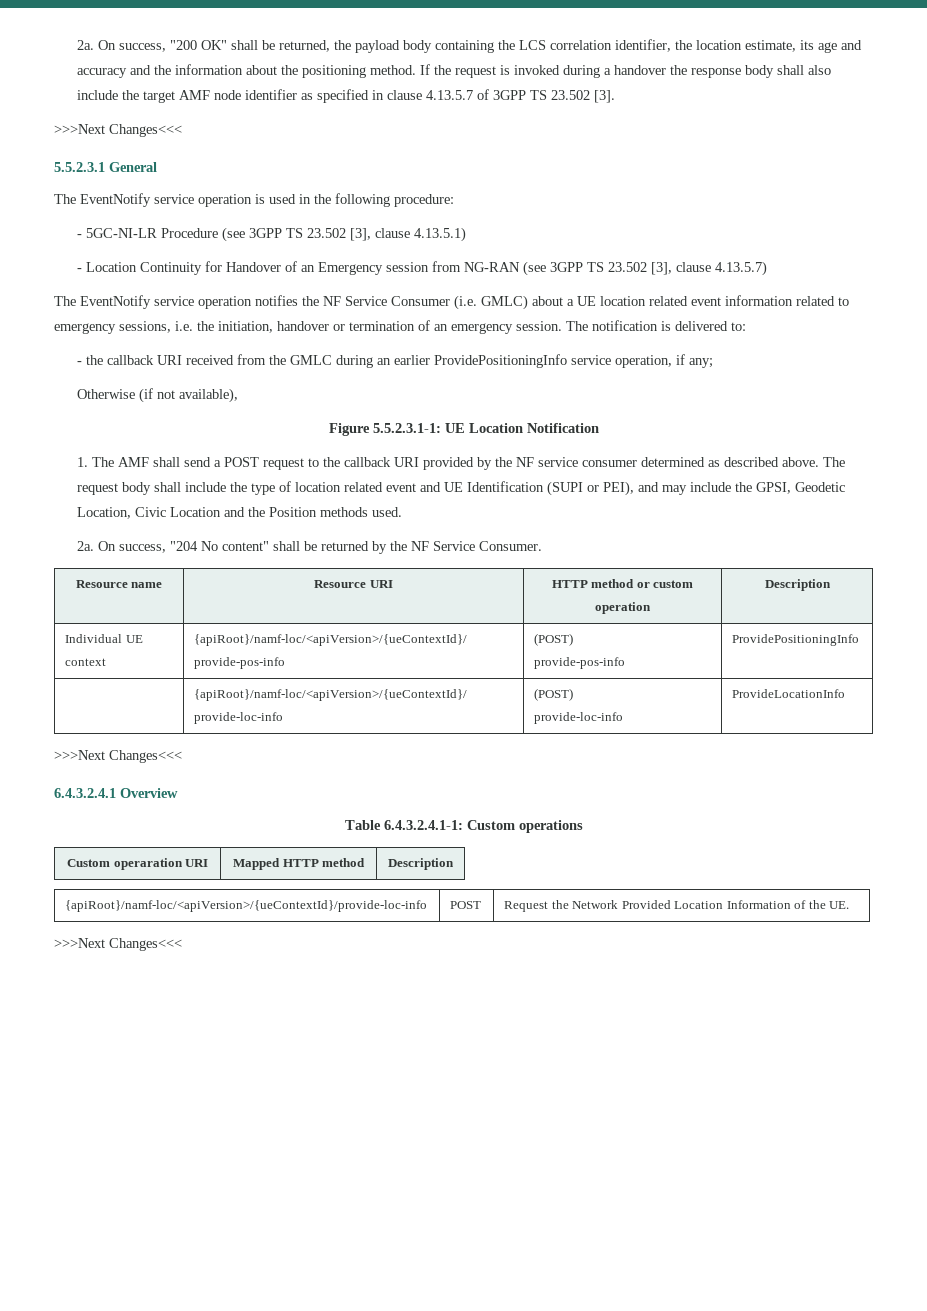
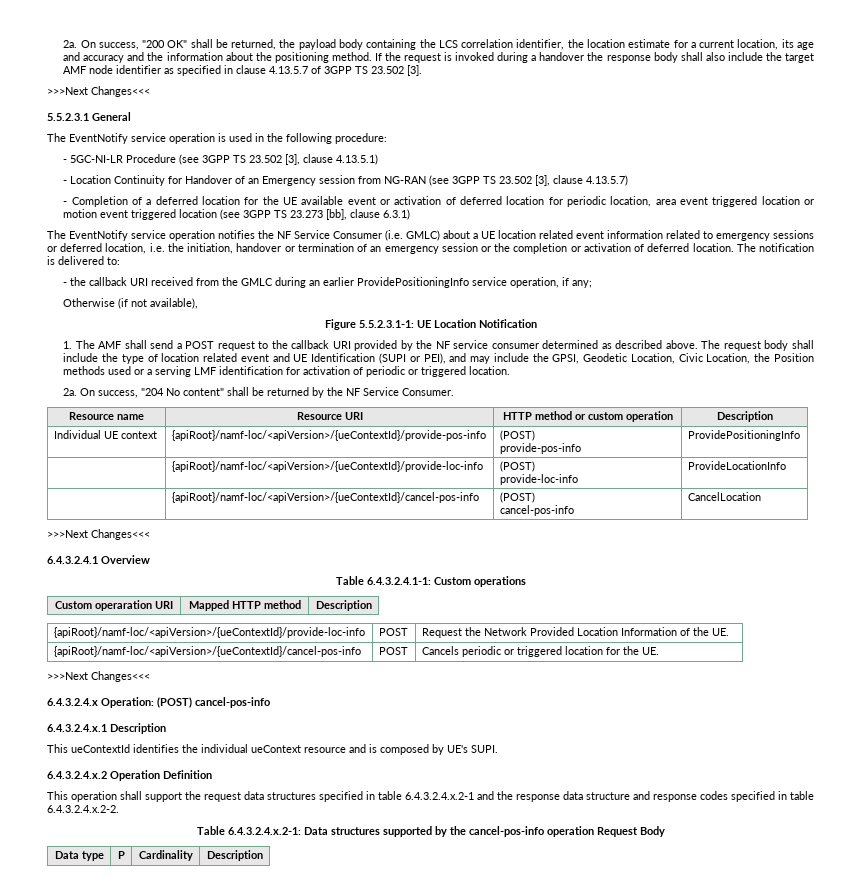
[745,40,797,52] estimate, -> [628,39,779,50] estimate for a current location,
(768, 268) none -> [63,196,815,207] [63,209,411,220] // - Completion of a deferred location for the UE available event or activation of deferred location for periodic location, area event triggered location or motion event triggered location (see 3GPP TS 23.273 [bb], clause 6.3.1)
[119,321,171,333] sessions, -> [773,230,814,239] [47,243,147,254] sessions or deferred location,
[516,321,562,331] session. -> [441,243,734,254] session or the completion or activation of deferred location.
[170,507,246,517] Location and -> [706,353,751,364] Location,
[372,507,403,517] used. -> [108,366,511,377] used or a serving LMF identification for activation of periodic or triggered location.
(846, 693) none -> [171,492,479,503] [499,492,535,503] [499,505,574,516] [687,492,761,501] // | {apiRoot}/namf-loc/<apiVersion>/{ueContextId}/cancel-pos-info | (POST) // cancel-pos-info | CancelLocation
[54,938,182,951] // >>>Next Changes<<< -> [53,646,361,657] [378,647,408,655] [421,646,659,657] [47,671,150,682] [47,697,270,708] [47,723,166,734] [47,744,498,755] [47,770,212,781] [47,791,814,802] [47,805,119,813] [196,826,665,837] [54,851,104,861] [117,851,125,859] [138,850,193,861] [206,850,263,861] // {apiRoot}/namf-loc/<apiVersion>/{ueContextId}/cancel-pos-info | POST | Cancels periodic or triggered location for the UE. // >>>Next Changes<<< // 6.4.3.2.4.x Operation: (POST) cancel-pos-info // 6.4.3.2.4.x.1 Description // This ueContextId identifies the individual ueContext resource and is composed by UE's SUPI. // 6.4.3.2.4.x.2 Operation Definition // This operation shall support the request data structures specified in table 6.4.3.2.4.x.2-1 and the response data structure and response codes specified in table 6.4.3.2.4.x.2-2. // Table 6.4.3.2.4.x.2-1: Data structures supported by the cancel-pos-info operation Request Body // Data type | P | Cardinality | Description

